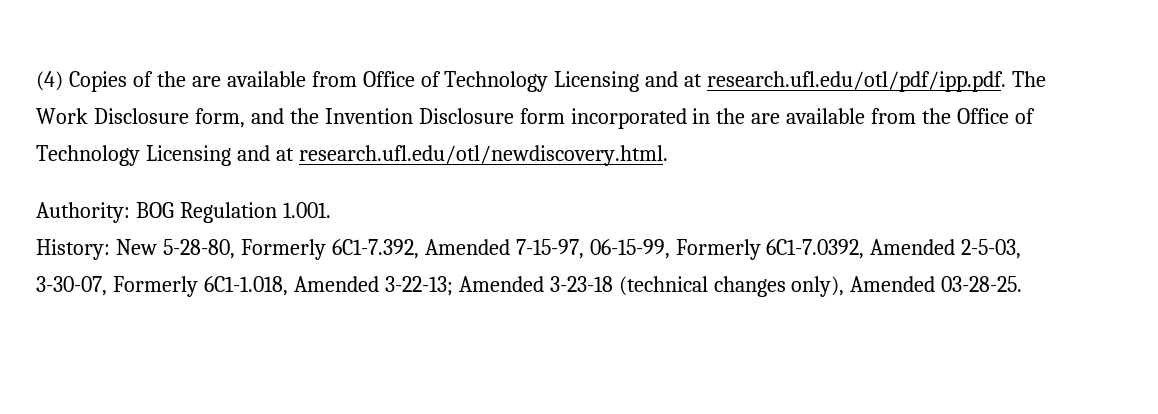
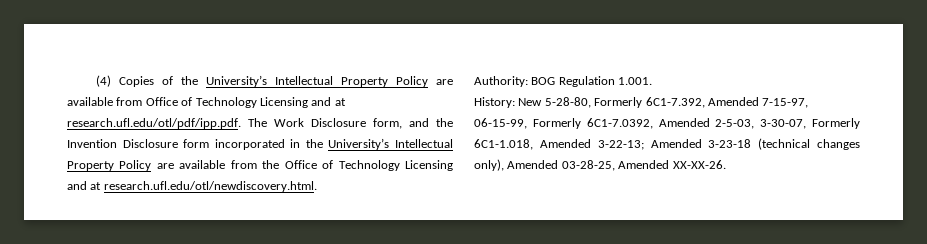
(186, 79) none -> [205,75,428,87] University’s Intellectual Property Policy
(746, 116) none -> [328,138,453,150] [67,160,152,171] University’s Intellectual Property Policy
[941,276,1023,292] 03-28-25. -> [561,160,726,171] 03-28-25, Amended XX-XX-26.

